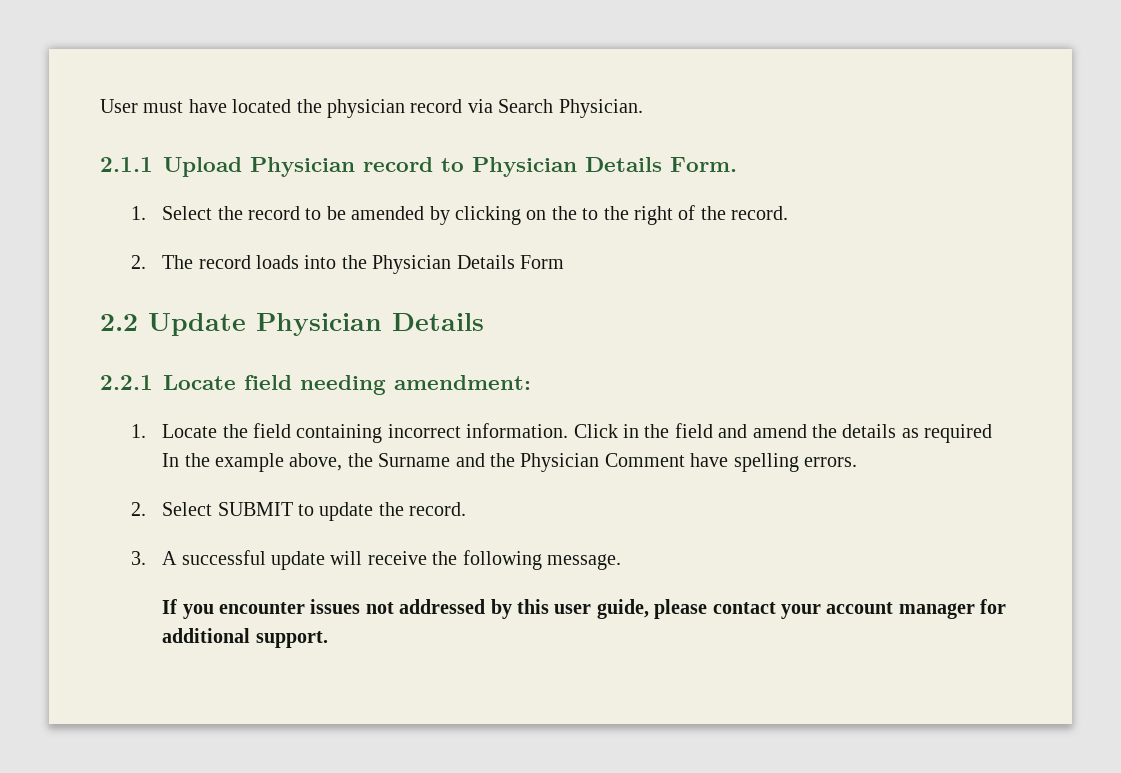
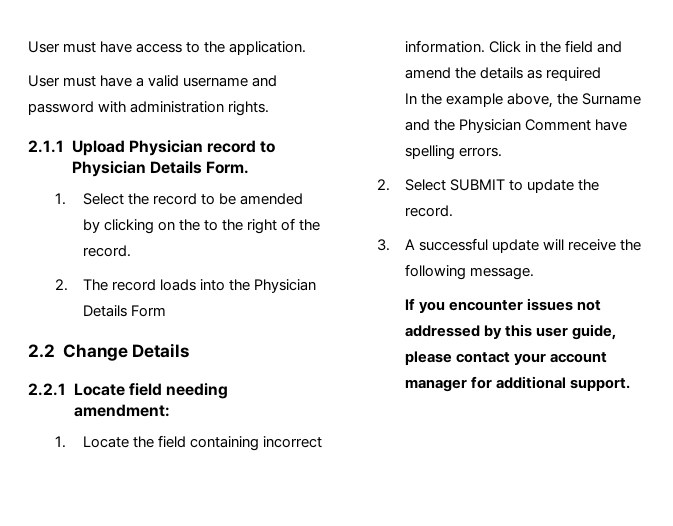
[100,99,643,118] User must have located the physician record via Search Physician. -> [28,41,307,55] [28,75,278,87] [28,101,270,116] User must have access to the application. // User must have a valid username and password with administration rights.
[148,313,382,336] Update Physician -> [62,344,128,361] Change

